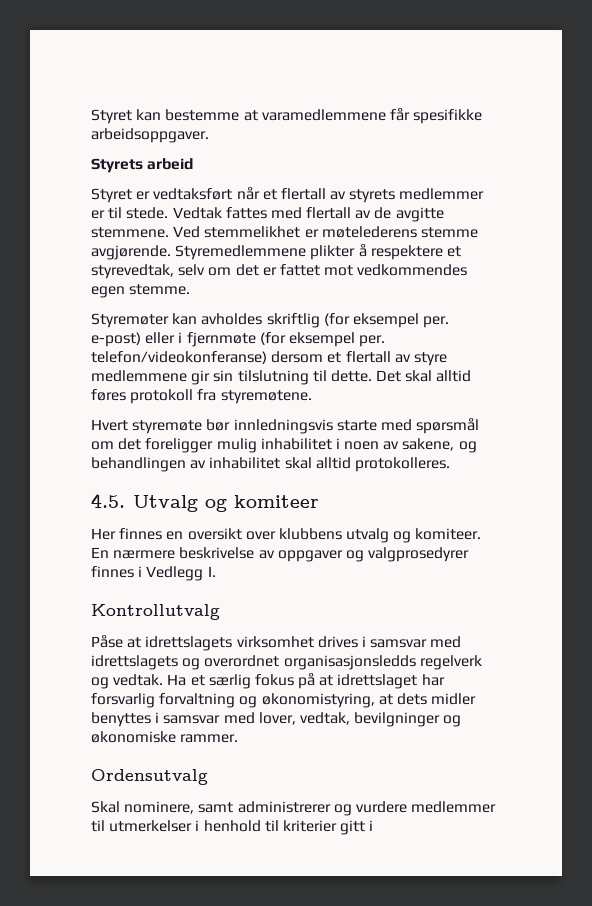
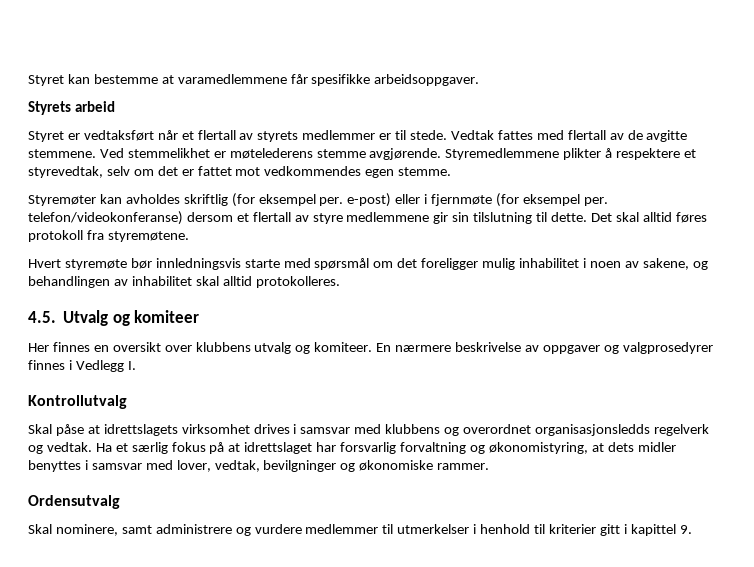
[91,635,123,648] Påse -> [28,424,84,436] Skal påse
[91,655,178,670] idrettslagets -> [385,424,441,434] klubbens
[237,801,331,813] administrerer -> [155,524,232,534] administrere
(374, 825) none -> [630,524,692,536] kapittel 9.

